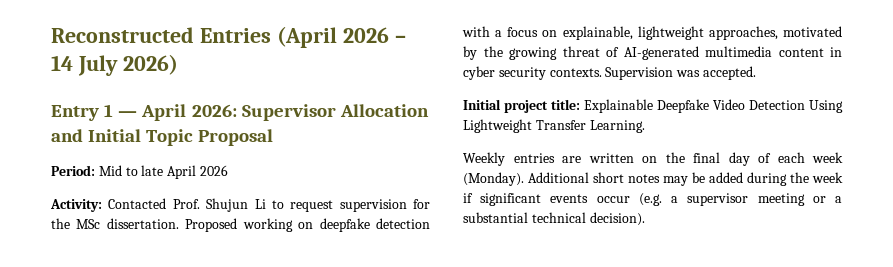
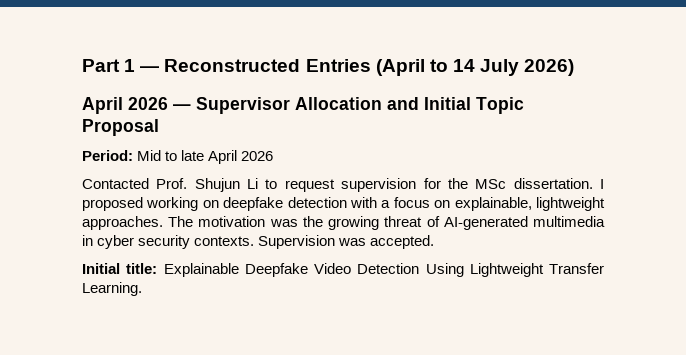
(51, 35) none -> [82,59,160,72] Part 1 —
[342,27,406,43] 2026 – -> [429,59,448,72] to
[51,104,237,121] Entry 1 — April 2026: -> [82,97,191,114] April 2026 —
[50,199,102,212] Activity: -> (274, 156) none
[185,218,238,232] Proposed -> [600,179,604,189] [82,197,143,211] I proposed
[708,26,842,40] [463,46,477,60] approaches, motivated by -> [82,216,298,230] approaches. The motivation was
[778,48,824,57] content -> (605, 221) none
[504,100,548,113] project -> (120, 268) none
[463,152,843,166] [463,172,843,186] [463,193,842,206] [463,212,645,226] // Weekly entries are written on the final day of each week (Monday). Additional short notes may be added during the week if significant events occur (e.g. a supervisor meeting or a substantial technical decision). -> (142, 289) none

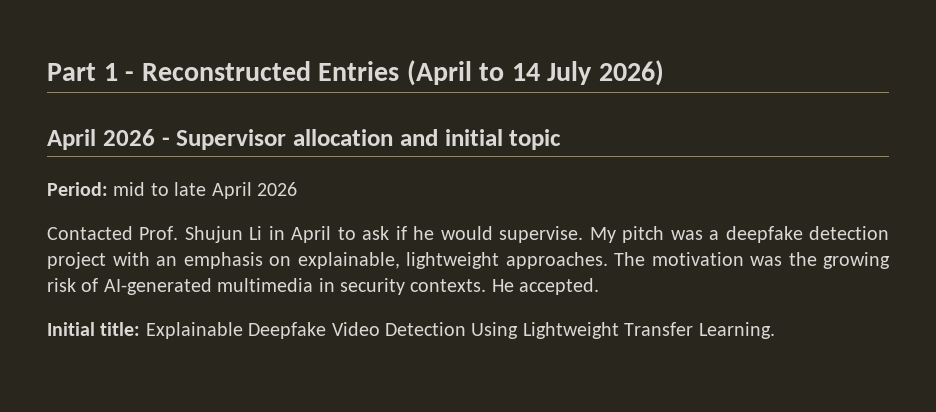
[140,66,160,72] — -> [125,71,135,81] -
[173,97,524,114] [82,119,159,136] — Supervisor Allocation and Initial Topic Proposal -> [161,129,562,150] - Supervisor allocation and initial topic
[137,150,162,161] Mid -> [113,182,146,196] mid
[265,178,604,192] [82,197,430,211] to request supervision for the MSc dissertation. I proposed working on deepfake detection with a focus -> [268,226,890,243] [47,252,263,269] in April to ask if he would supervise. My pitch was a deepfake detection project with an emphasis
[384,216,423,227] threat -> [47,278,76,292] risk
[97,235,135,249] cyber -> (335, 285) none
[258,235,367,249] Supervision was -> [491,279,514,292] He

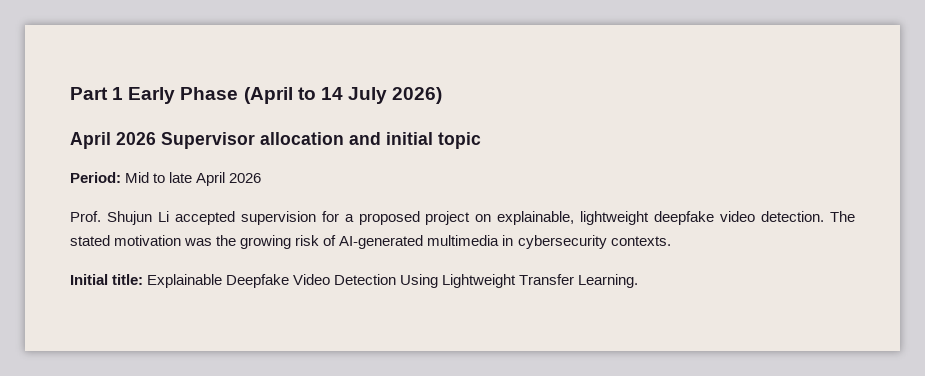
[125,61,400,81] - Reconstructed Entries -> [128,87,239,104] Early Phase
[161,137,170,146] - -> (156, 138) none
[113,182,146,196] mid -> [125,172,150,183] Mid
[47,226,133,240] Contacted -> (262, 178) none
[268,226,890,243] [47,252,645,269] in April to ask if he would supervise. My pitch was a deepfake detection project with an emphasis on explainable, lightweight approaches. The -> [174,211,855,225] [70,235,110,246] accepted supervision for a proposed project on explainable, lightweight deepfake video detection. The stated
[340,278,405,295] security -> [517,235,607,249] cybersecurity
[491,278,600,295] He accepted. -> (671, 241) none

